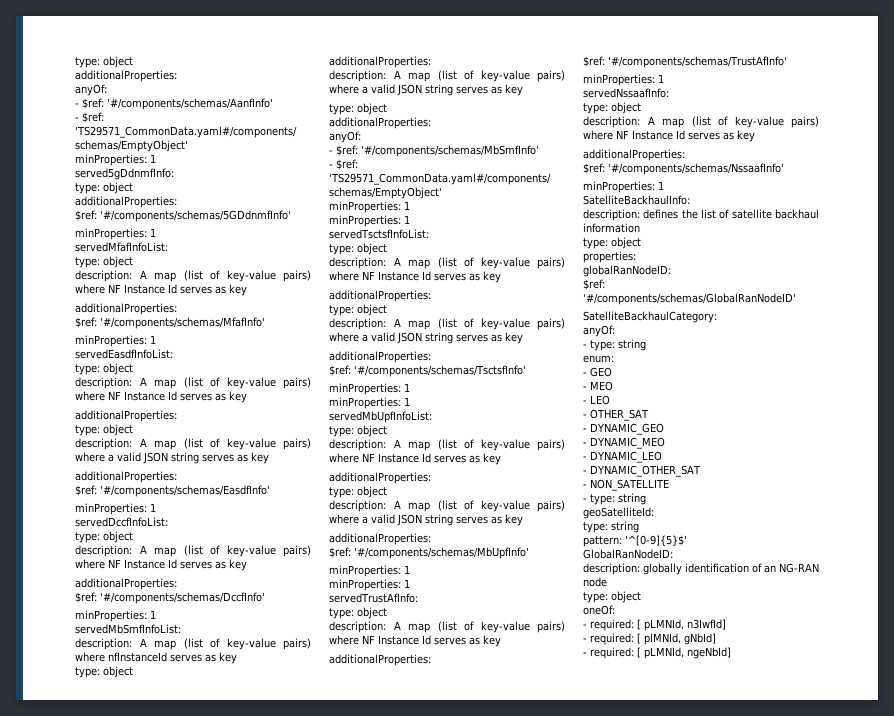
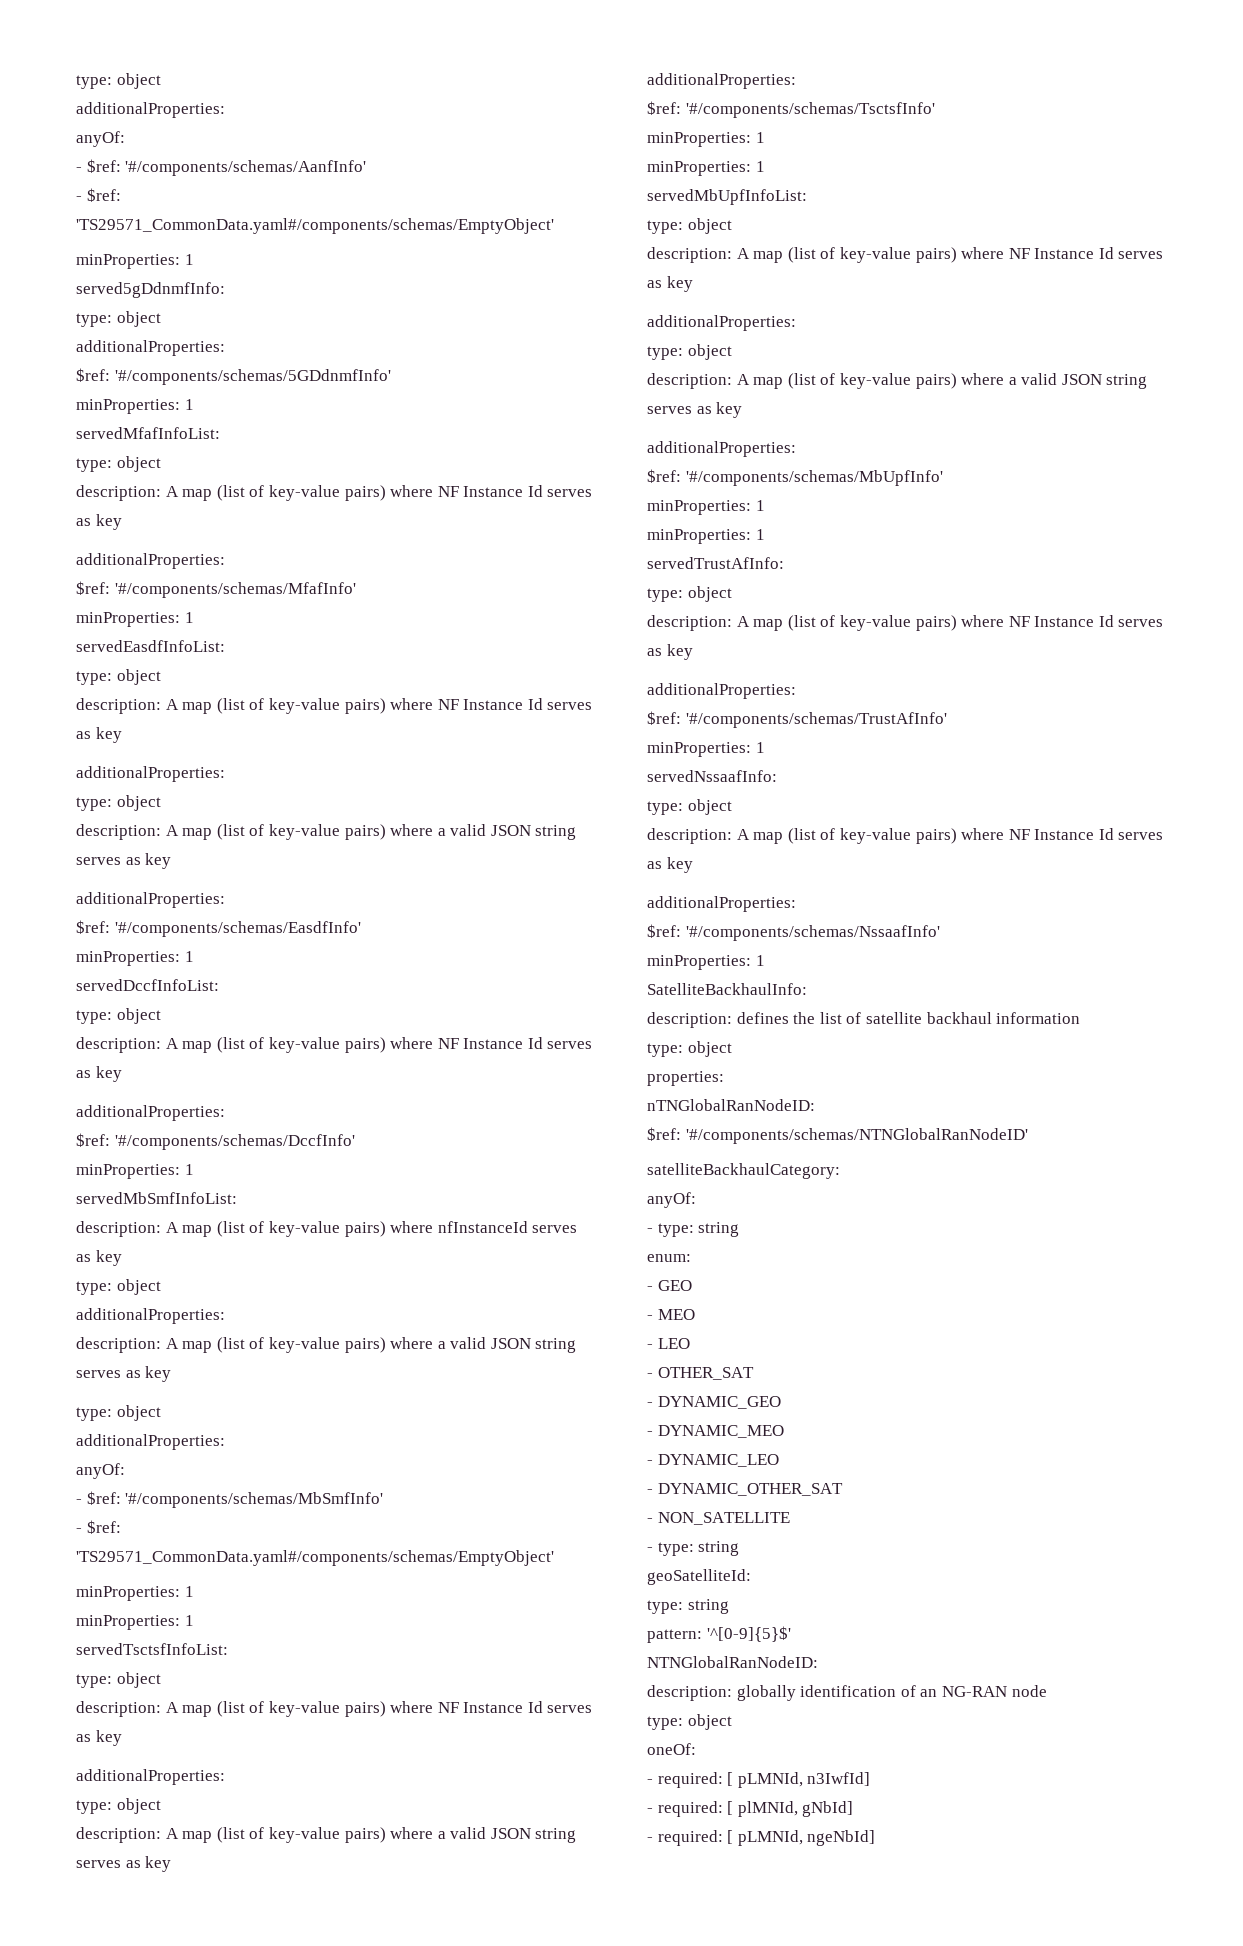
[583,265,671,277] [583,279,605,290] [583,293,796,305] [583,311,717,323] globalRanNodeID: // $ref: '#/components/schemas/GlobalRanNodeID' // SatelliteBackhaulCategory: -> [647,1099,815,1111] [647,1127,1028,1144] [647,1163,840,1179] nTNGlobalRanNodeID: // $ref: '#/components/schemas/NTNGlobalRanNodeID' // satelliteBackhaulCategory:
[583,549,673,559] GlobalRanNodeID: -> [647,1656,818,1668] NTNGlobalRanNodeID:

